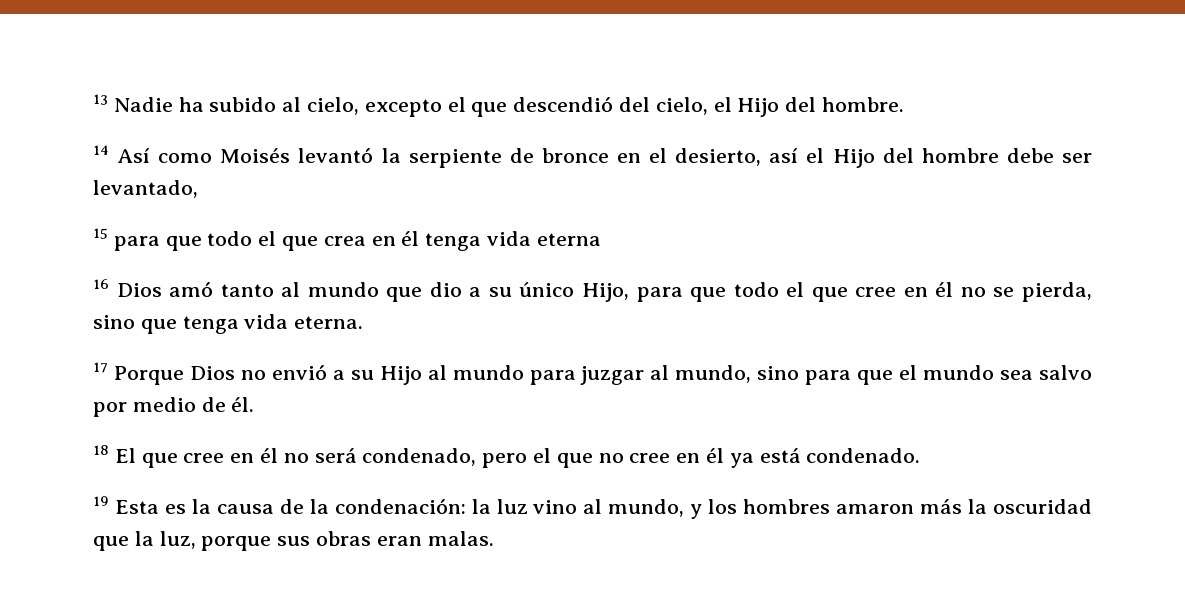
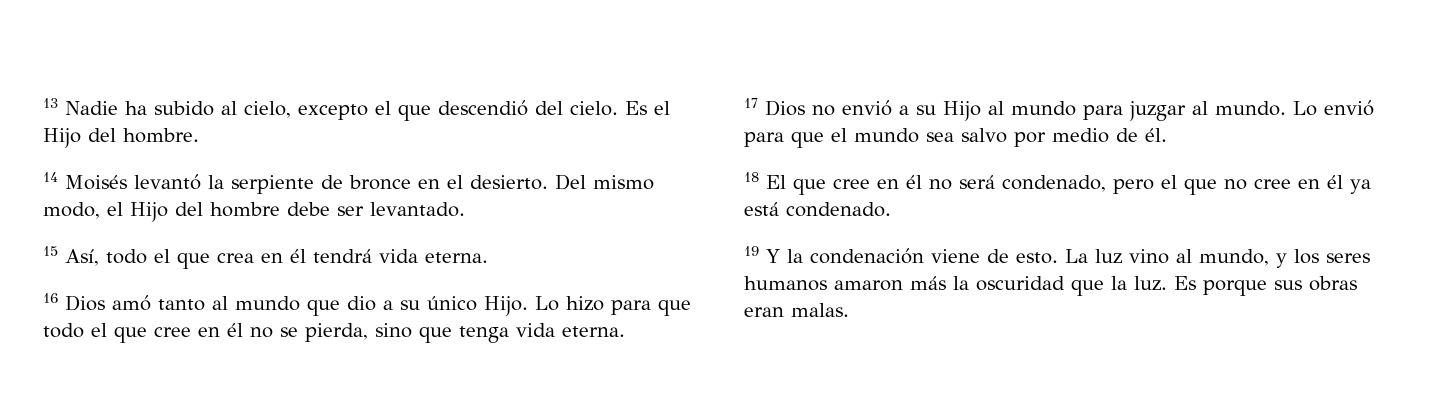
[655,97,708,115] cielo, -> [570,101,647,116] cielo. Es
[117,148,213,163] Así como -> (58, 177) none
[675,148,799,166] desierto, así -> [470,174,654,190] [43,202,100,219] desierto. Del mismo modo,
[93,180,198,198] levantado, -> [370,202,465,217] levantado.
[113,236,202,251] para que -> [65,249,99,266] Así,
[425,231,601,251] tenga vida eterna -> [313,249,488,263] tendrá vida eterna.
[582,283,629,302] Hijo, -> [484,296,604,316] Hijo. Lo hizo
[113,366,184,385] Porque -> (758, 103) none
[675,365,800,383] mundo, sino -> [1215,100,1374,116] mundo. Lo envió
[114,498,491,514] Esta es la causa de la condenación: la -> [766,248,1088,264] Y la condenación viene de esto. La
[743,499,831,514] hombres -> [1326,253,1370,263] [744,276,827,291] seres humanos
[159,531,196,549] luz, -> [1134,276,1196,291] luz. Es

